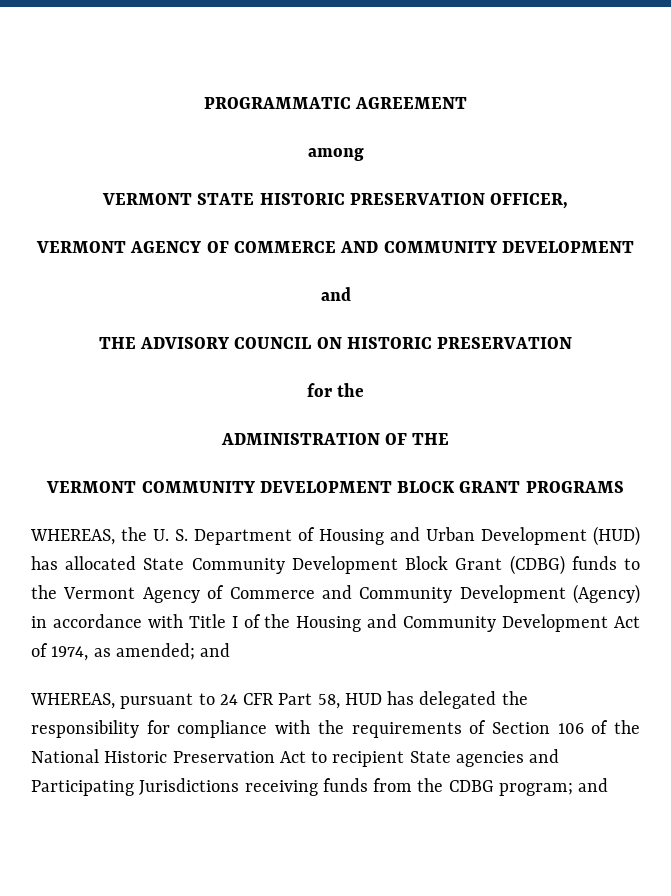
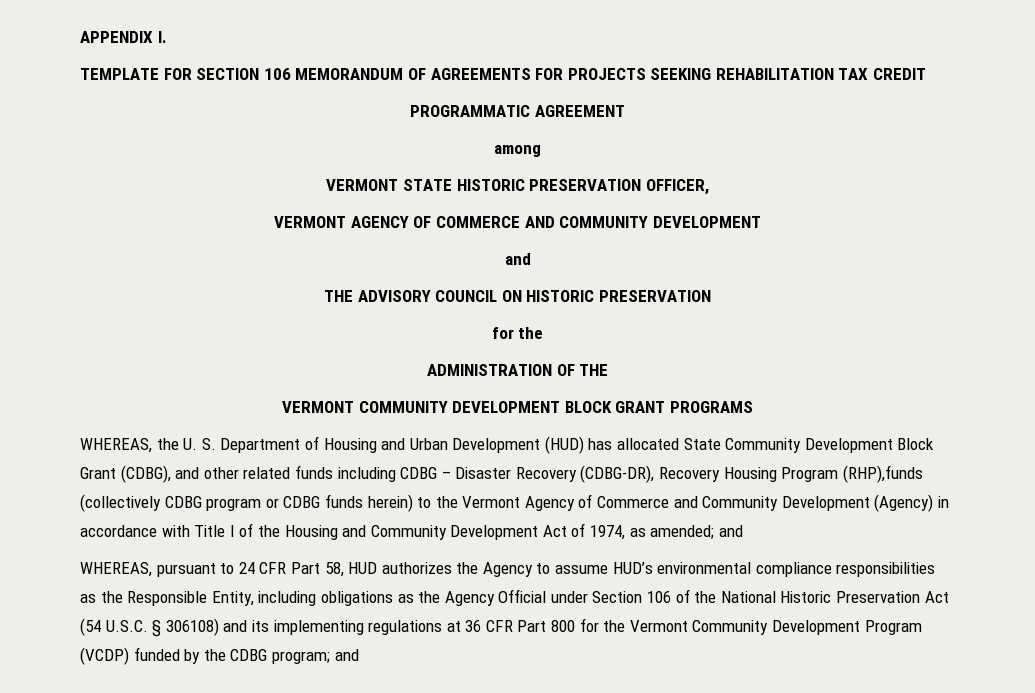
(203, 103) none -> [80,31,167,43] [80,68,927,80] APPENDIX I. // TEMPLATE FOR SECTION 106 MEMORANDUM OF AGREEMENTS FOR PROJECTS SEEKING REHABILITATION TAX CREDIT //
[509,555,617,575] (CDBG) funds -> [120,465,923,483] [80,494,413,512] (CDBG), and other related funds including CDBG – Disaster Recovery (CDBG-DR), Recovery Housing Program (RHP),funds (collectively CDBG program or CDBG funds herein)
[387,691,528,709] [31,720,487,738] has delegated the responsibility for compliance with the requirements of -> [381,562,936,577] [80,589,588,606] authorizes the Agency to assume HUD’s environmental compliance responsibilities as the Responsible Entity, including obligations as the Agency Official under
[311,749,560,767] [31,778,413,796] to recipient State agencies and Participating Jurisdictions receiving funds from -> [80,618,922,637] [80,647,201,665] (54 U.S.C. § 306108) and its implementing regulations at 36 CFR Part 800 for the Vermont Community Development Program (VCDP) funded by

